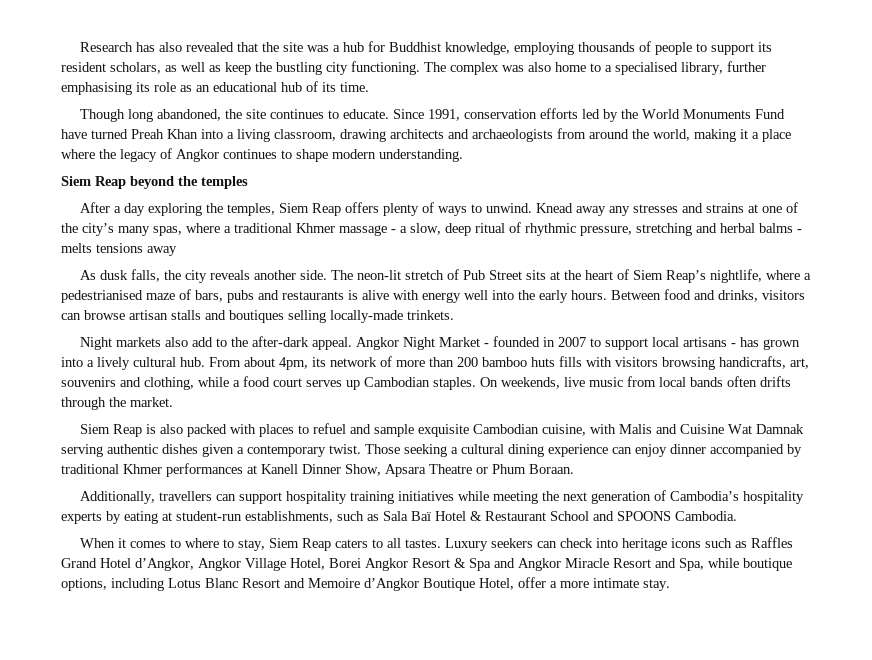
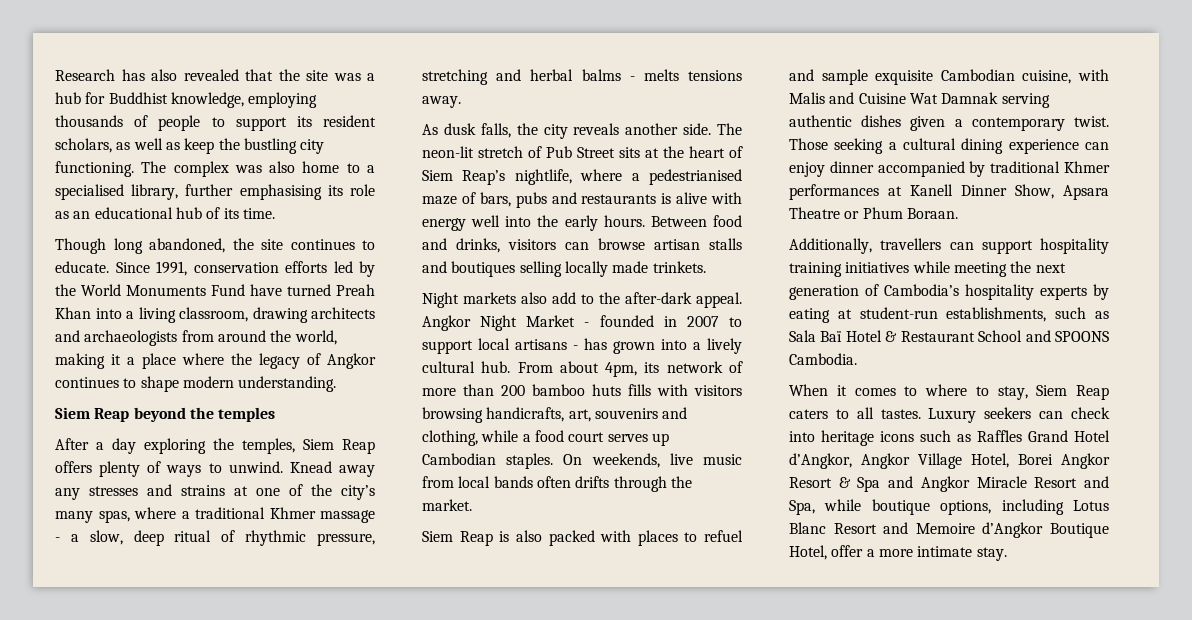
[147,246,177,256] away -> [422,96,461,108] away.
[330,310,403,323] locally-made -> [564,261,649,277] locally made

